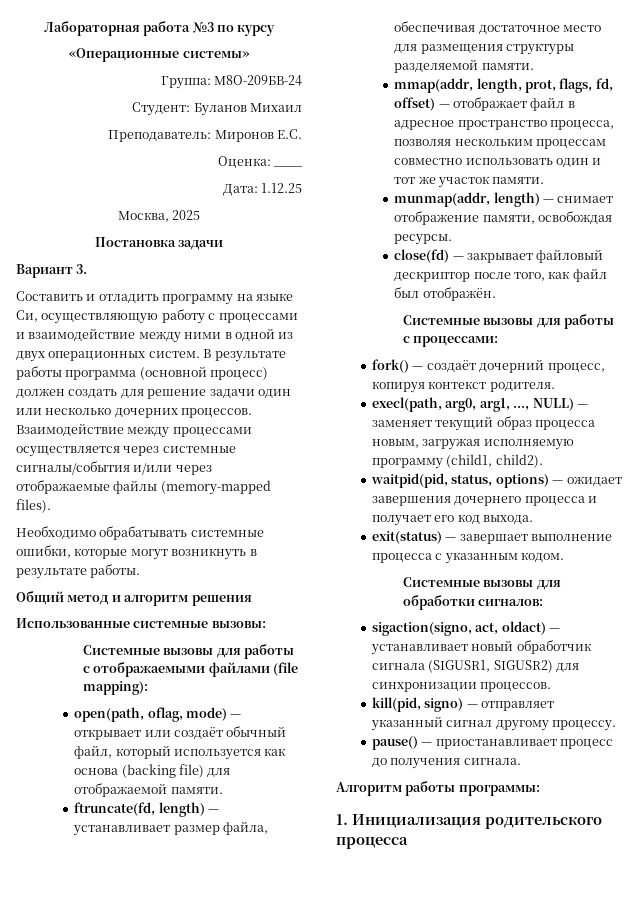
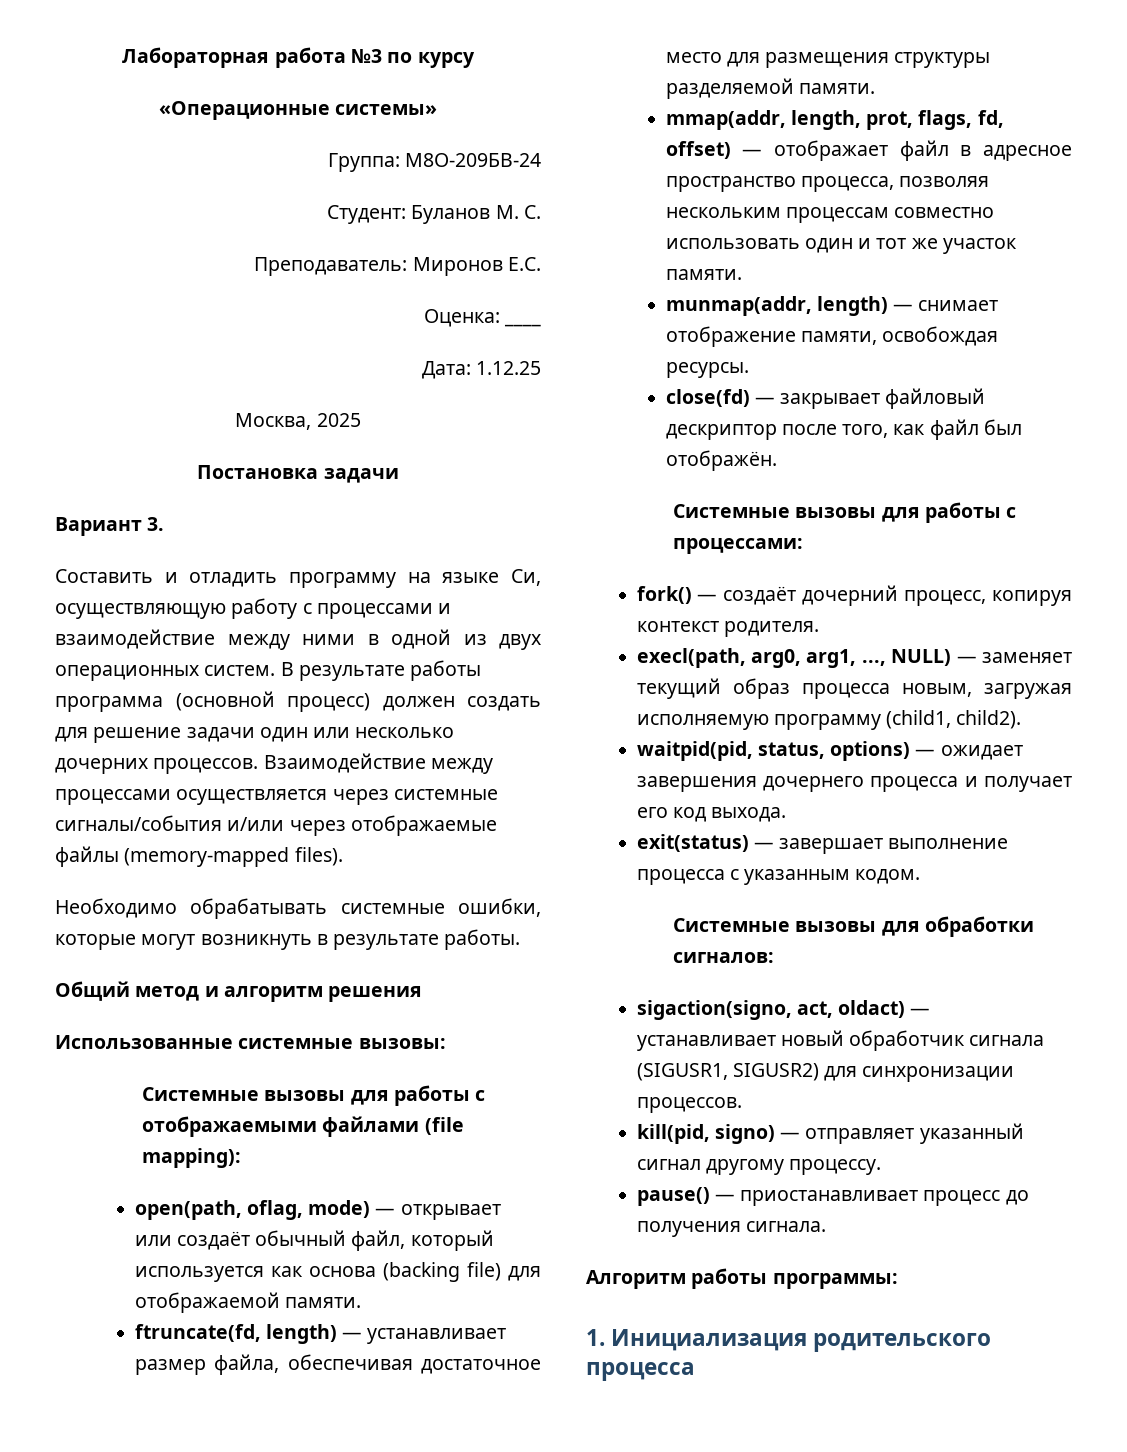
[250,103,302,112] Михаил -> [495,205,541,219] М. С.

